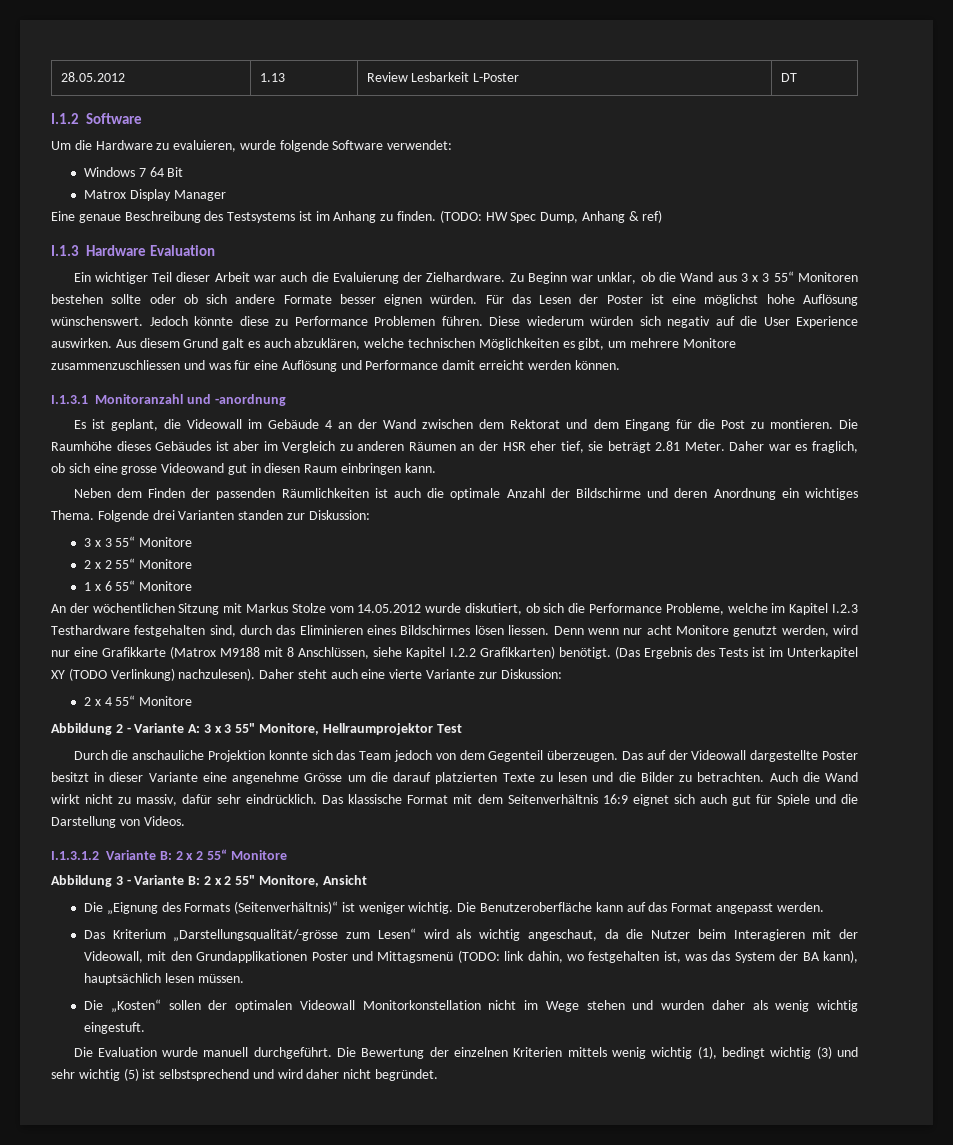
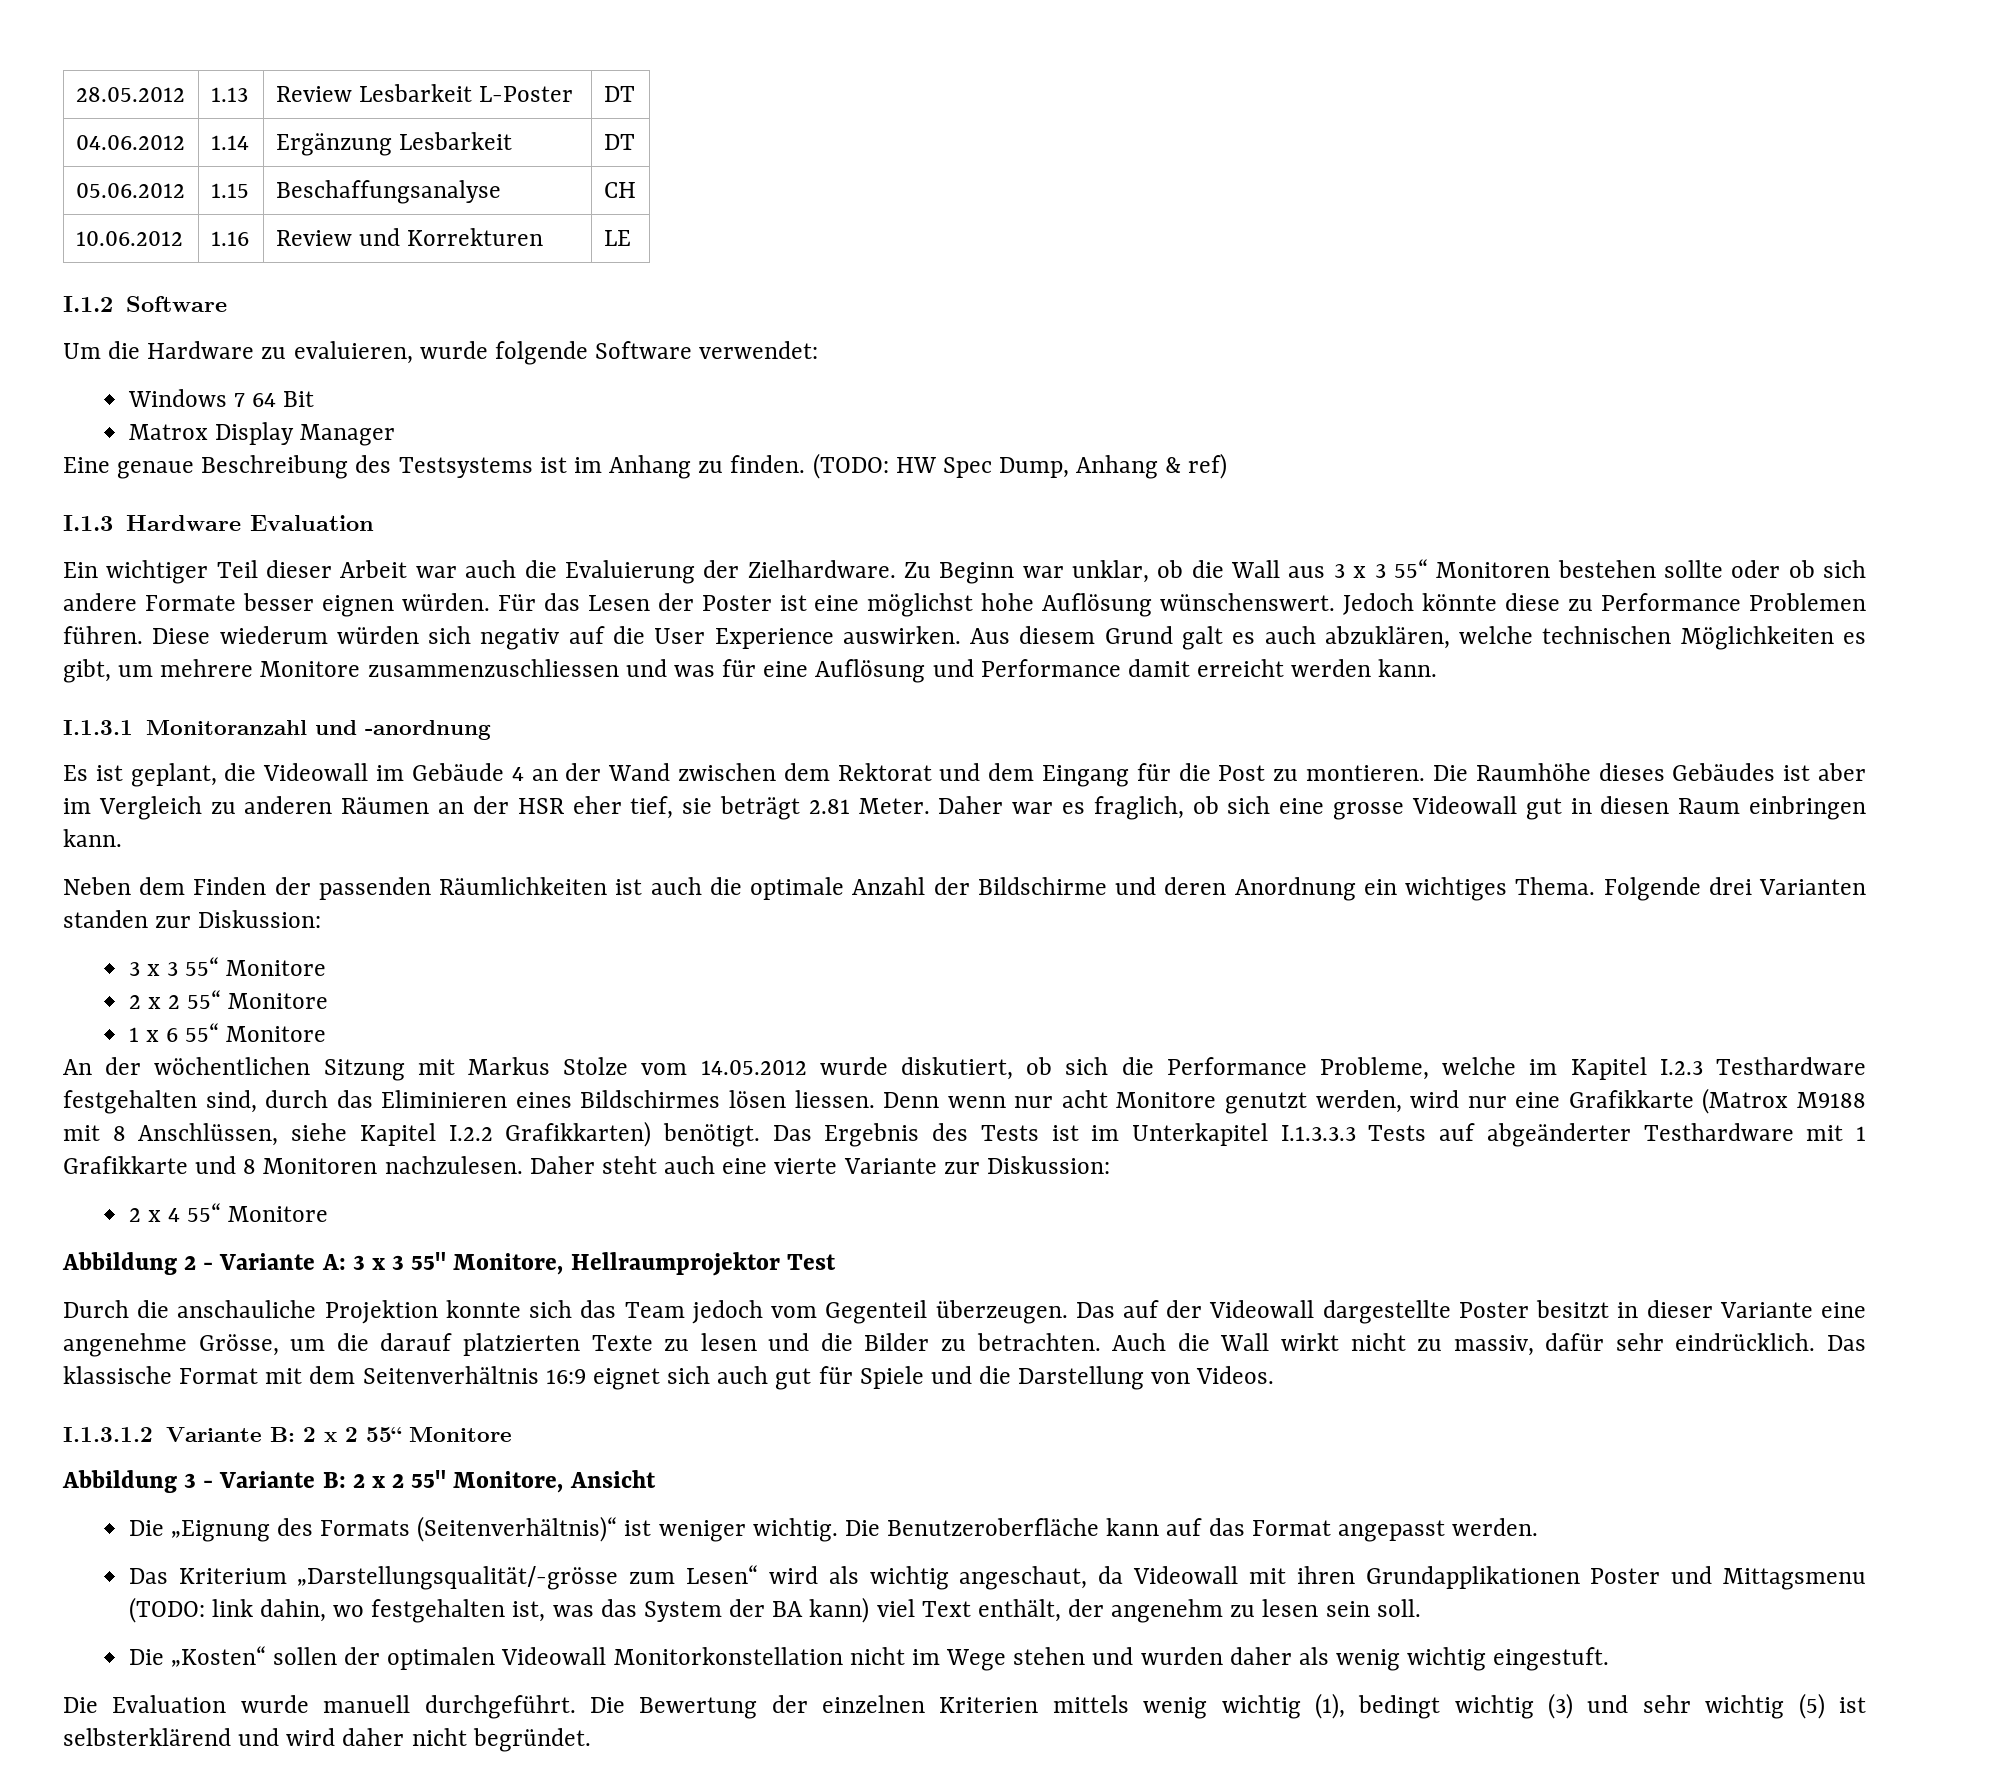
(797, 77) none -> [75,135,185,150] [210,135,249,150] [275,132,512,156] [603,134,635,150] [75,183,185,198] [210,183,249,198] [275,180,501,204] [603,182,636,198] [75,231,183,246] [210,231,249,246] [275,228,544,246] [603,230,631,246] // 04.06.2012 | 1.14 | Ergänzung Lesbarkeit | DT // 05.06.2012 | 1.15 | Beschaffungsanalyse | CH // 10.06.2012 | 1.16 | Review und Korrekturen | LE
[680,272,714,282] Wand -> [1231,560,1281,578] Wall
[574,360,620,370] können. -> [1378,659,1438,677] kann.
[161,463,225,473] Videowand -> [1411,796,1517,814] Videowall
[614,646,640,659] (Das -> [772,1125,812,1141] Das
[51,668,256,681] XY (TODO Verlinkung) nachzulesen). -> [1280,1123,1867,1147] [63,1156,523,1174] I.1.3.3.3 Tests auf abgeänderter Testhardware mit 1 Grafikkarte und 8 Monitoren nachzulesen.
[435,750,485,760] von dem -> [771,1306,818,1318] vom
[304,773,343,782] Grösse -> [198,1334,279,1356] Grösse,
[824,772,858,782] Wand -> [1220,1333,1270,1351] Wall
[626,929,859,941] [84,951,192,963] die Nutzer beim Interagieren mit der Videowall, mit den -> [1133,1566,1355,1584] Videowall mit ihren
[377,951,454,963] Mittagsmenü -> [1722,1568,1866,1590] Mittagsmenu
[822,950,858,963] [84,973,244,985] kann), hauptsächlich lesen müssen. -> [809,1597,1421,1623] kann) viel Text enthält, der angenehm zu lesen sein soll.
[159,1069,250,1081] selbstsprechend -> [63,1728,231,1746] selbsterklärend

